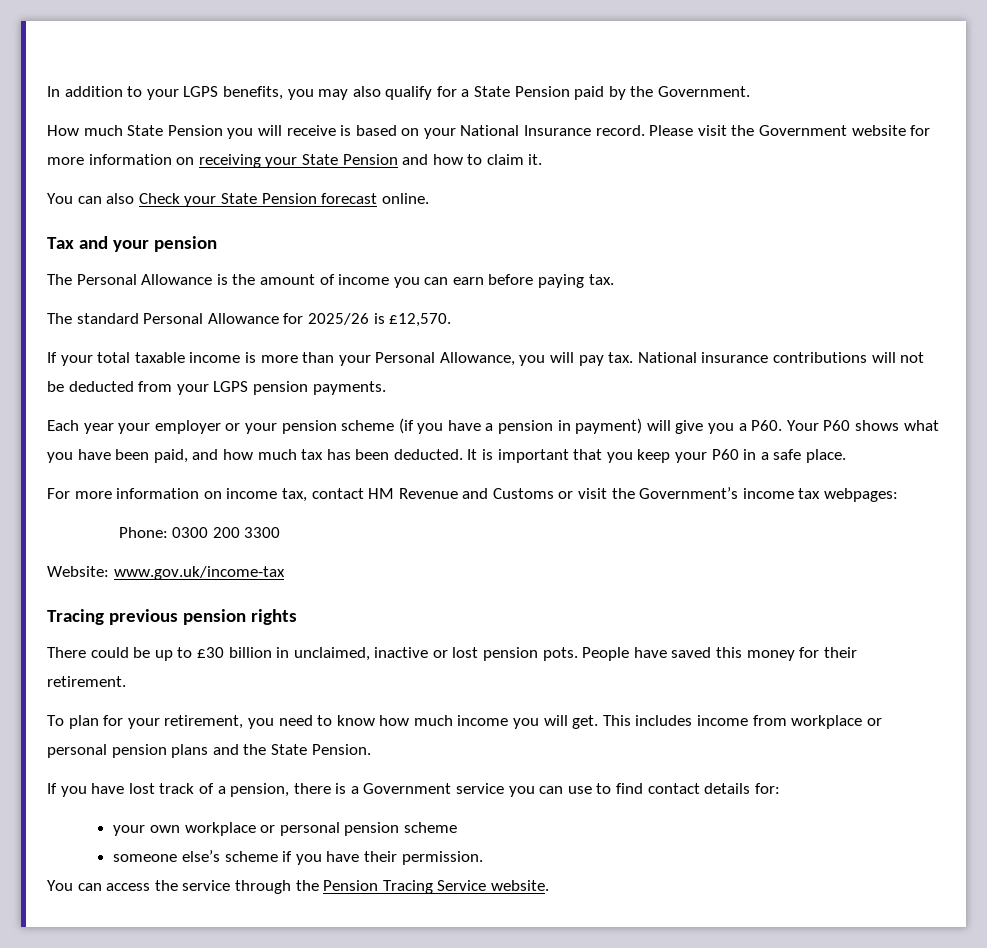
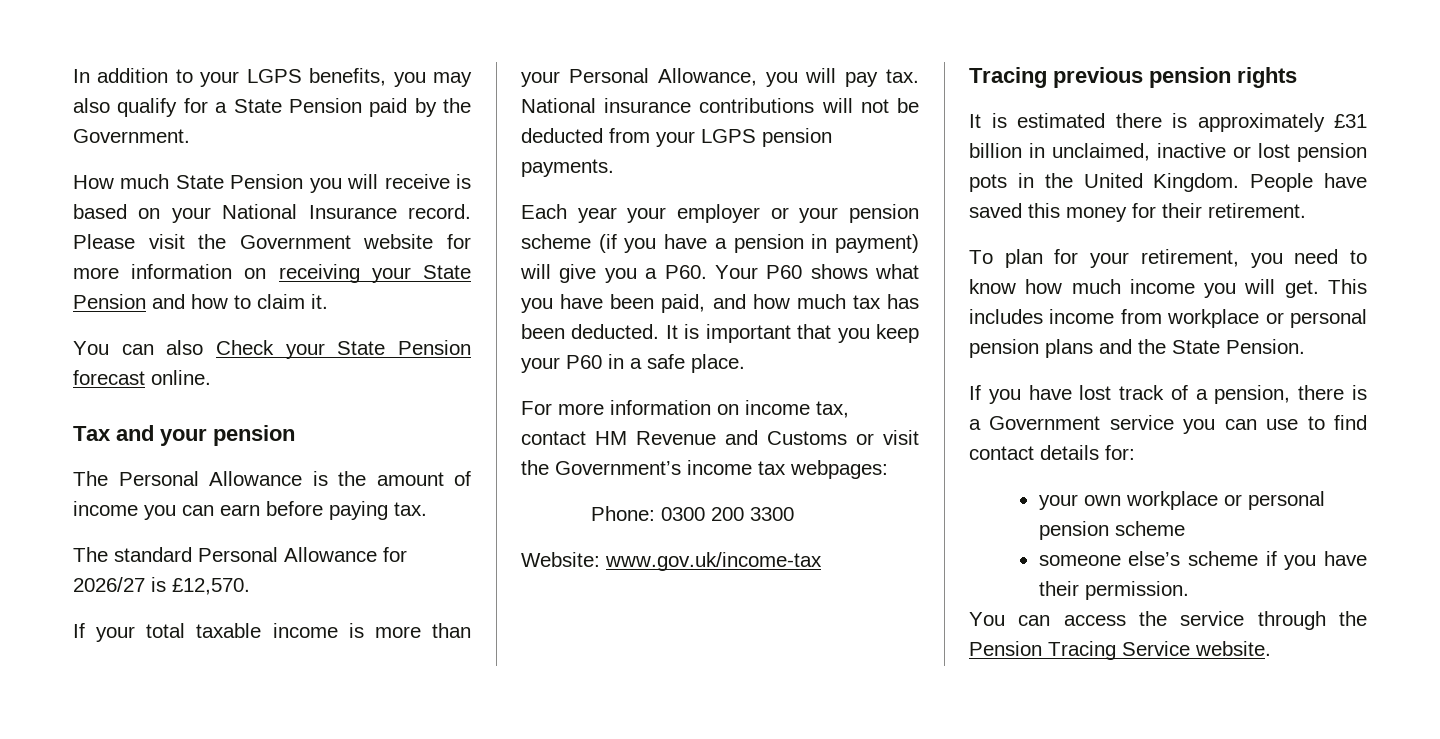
[307,313,369,325] 2025/26 -> [73,577,145,592] 2026/27
[47,647,224,661] There could be up to £30 -> [969,113,1367,132] It is estimated there is approximately £31
[542,647,578,661] pots. -> [969,173,1240,192] pots in the United Kingdom.

